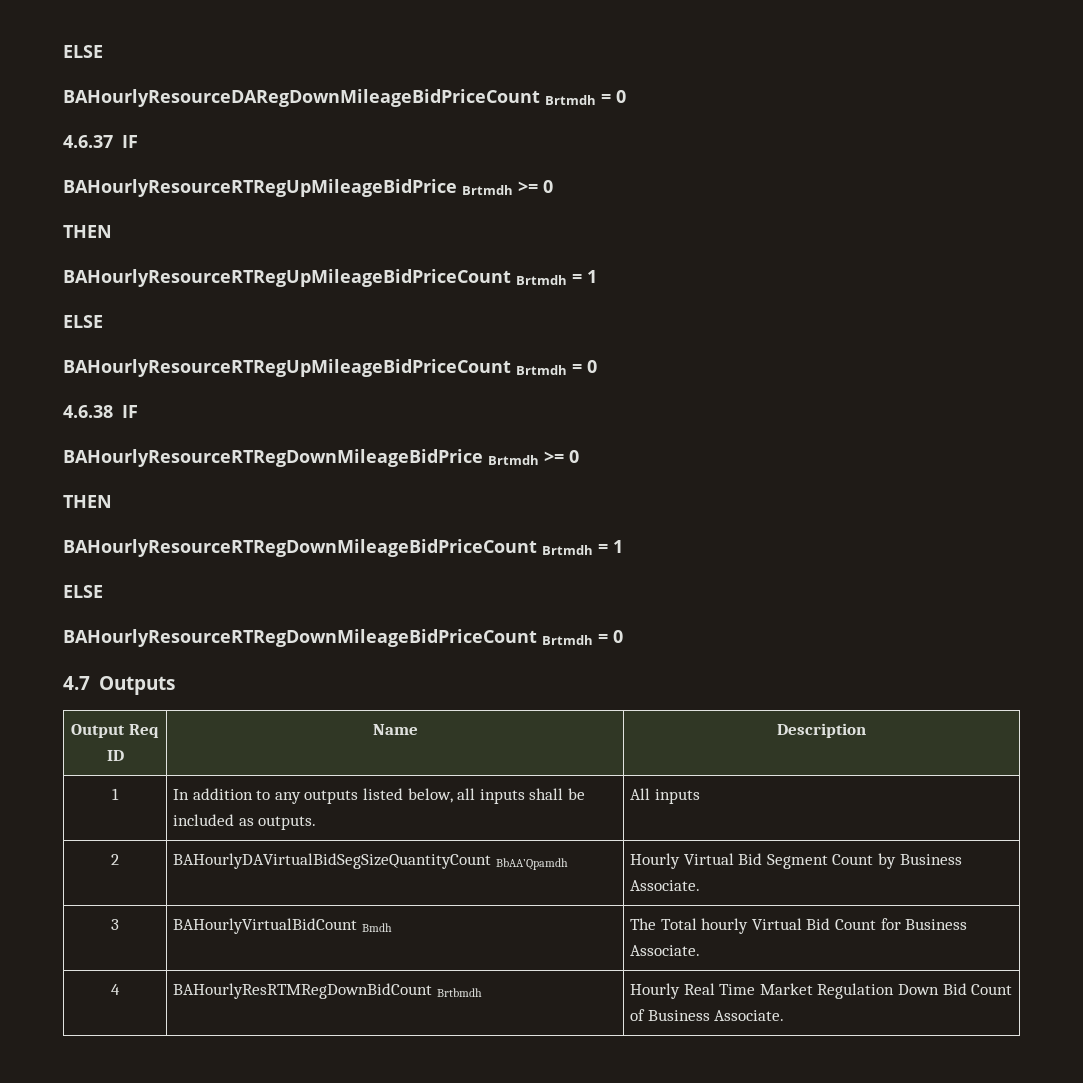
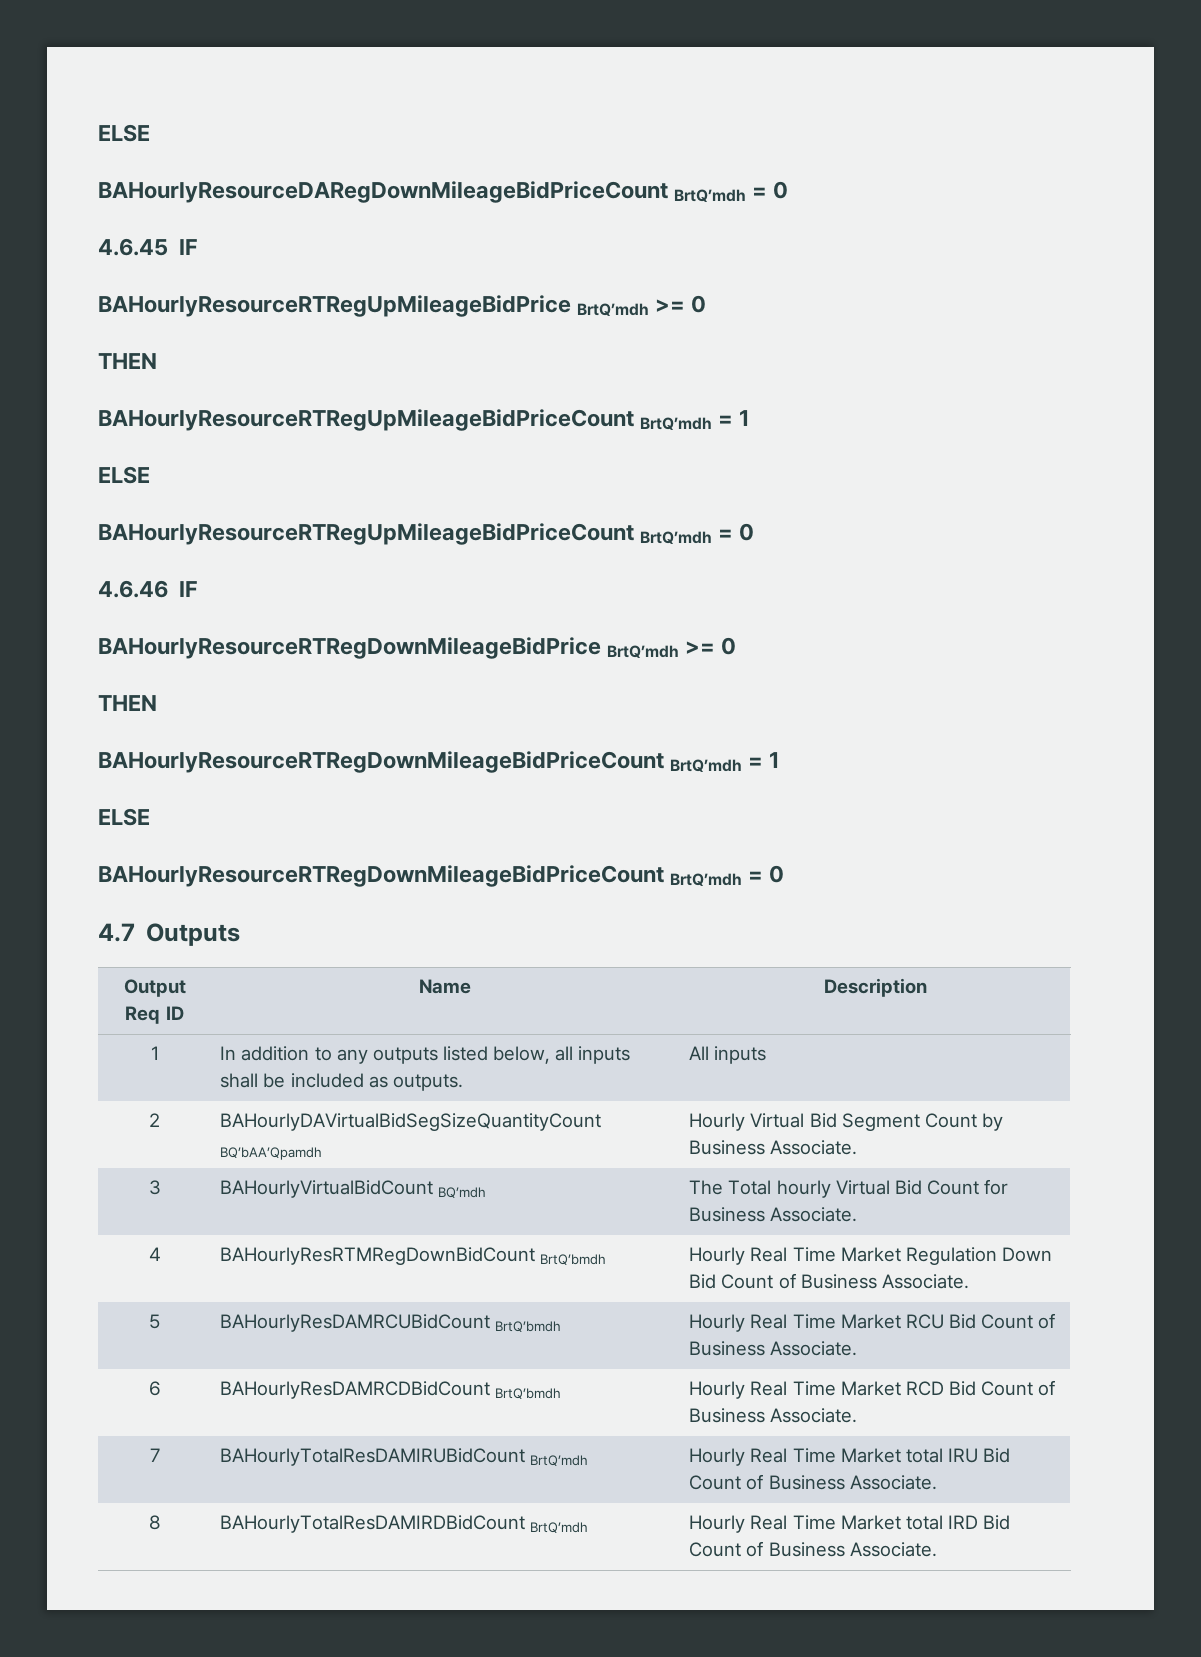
[545,90,626,105] [63,135,113,148] Brtmdh = 0 // 4.6.37 -> [674,181,789,202] [98,238,168,256] BrtQ’mdh = 0 // 4.6.45
[462,185,513,195] Brtmdh -> [577,303,650,316] BrtQ’mdh
[516,275,567,285] Brtmdh -> [640,417,713,430] BrtQ’mdh
[516,360,597,375] [63,405,113,418] Brtmdh = 0 // 4.6.38 -> [640,523,755,544] [98,580,168,598] BrtQ’mdh = 0 // 4.6.46
[488,455,539,465] Brtmdh -> [607,645,680,658] BrtQ’mdh
[542,545,593,555] Brtmdh -> [670,759,743,772] BrtQ’mdh
[542,635,593,645] Brtmdh -> [670,873,743,886] BrtQ’mdh
[495,858,568,870] BbAA’Qpamdh -> [220,1147,323,1160] BQ’bAA’Qpamdh
[361,923,392,932] Bmdh -> [438,1187,487,1198] BQ’mdh
[436,988,482,997] Brtbmdh -> [540,1254,607,1265] BrtQ’bmdh
(785, 1015) none -> [149,1314,160,1329] [220,1314,562,1332] [689,1313,1056,1332] [689,1341,858,1356] [148,1381,161,1396] [220,1381,562,1399] [689,1380,1056,1399] [689,1408,858,1423] [149,1448,160,1462] [220,1448,589,1466] [689,1448,1011,1466] [689,1474,937,1490] [148,1515,161,1530] [220,1515,589,1533] [689,1515,1011,1533] [689,1541,937,1557] // 5 | BAHourlyResDAMRCUBidCount BrtQ’bmdh | Hourly Real Time Market RCU Bid Count of Business Associate. // 6 | BAHourlyResDAMRCDBidCount BrtQ’bmdh | Hourly Real Time Market RCD Bid Count of Business Associate. // 7 | BAHourlyTotalResDAMIRUBidCount BrtQ’mdh | Hourly Real Time Market total IRU Bid Count of Business Associate. // 8 | BAHourlyTotalResDAMIRDBidCount BrtQ’mdh | Hourly Real Time Market total IRD Bid Count of Business Associate.

